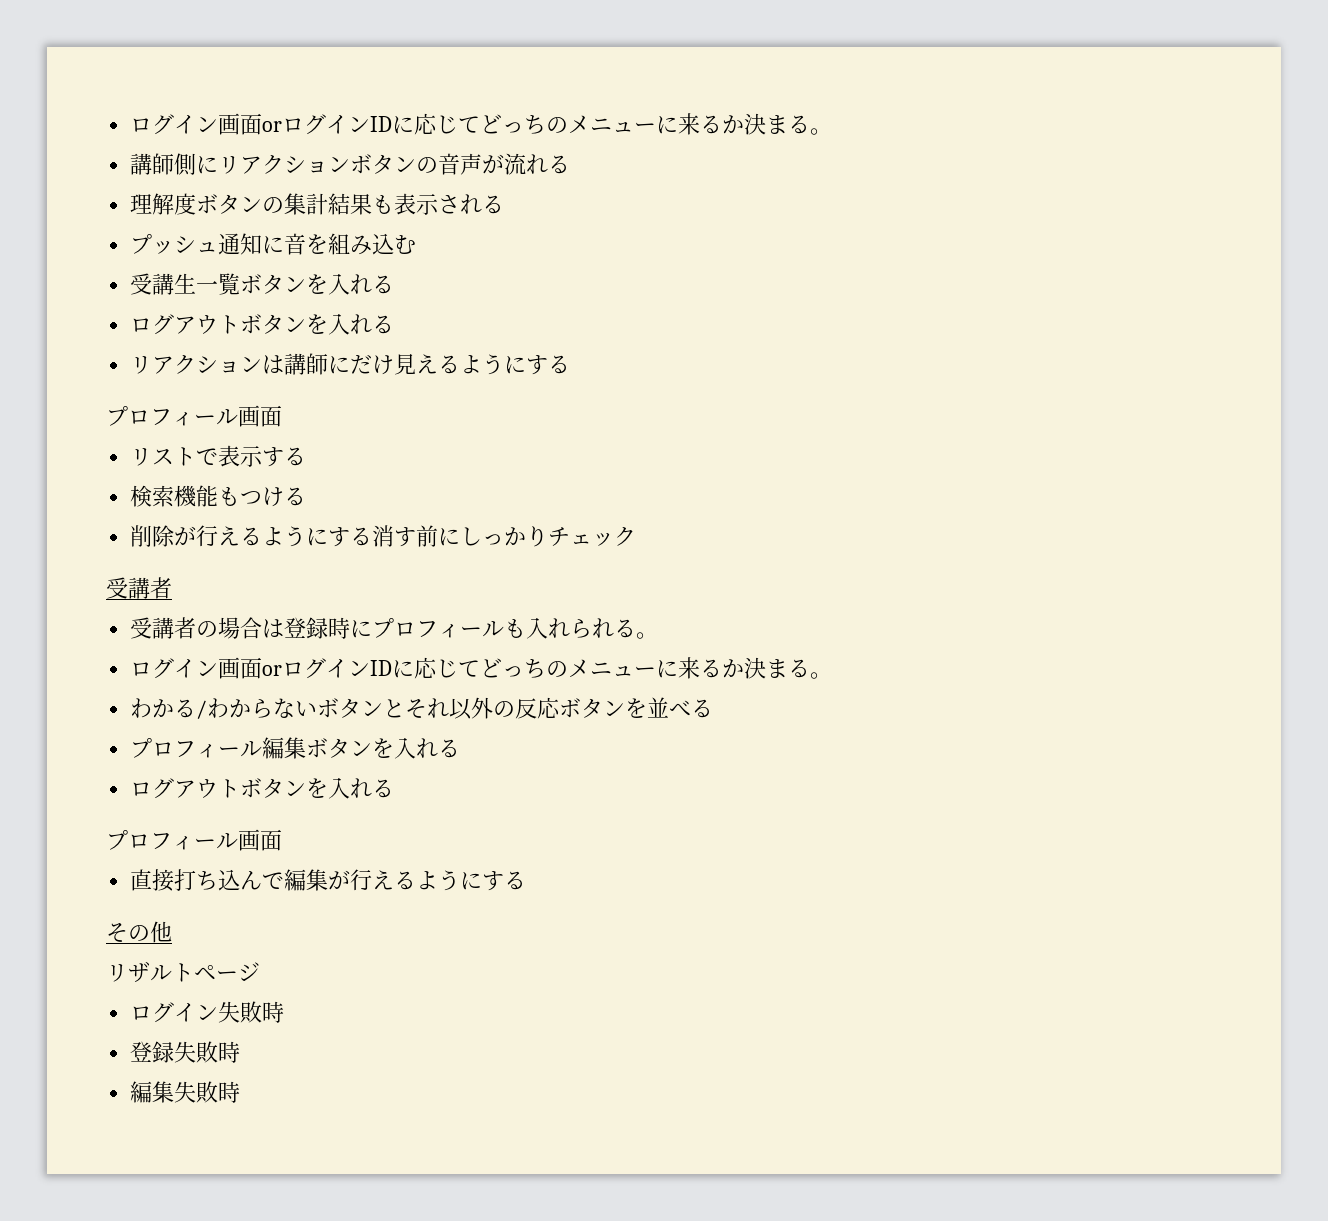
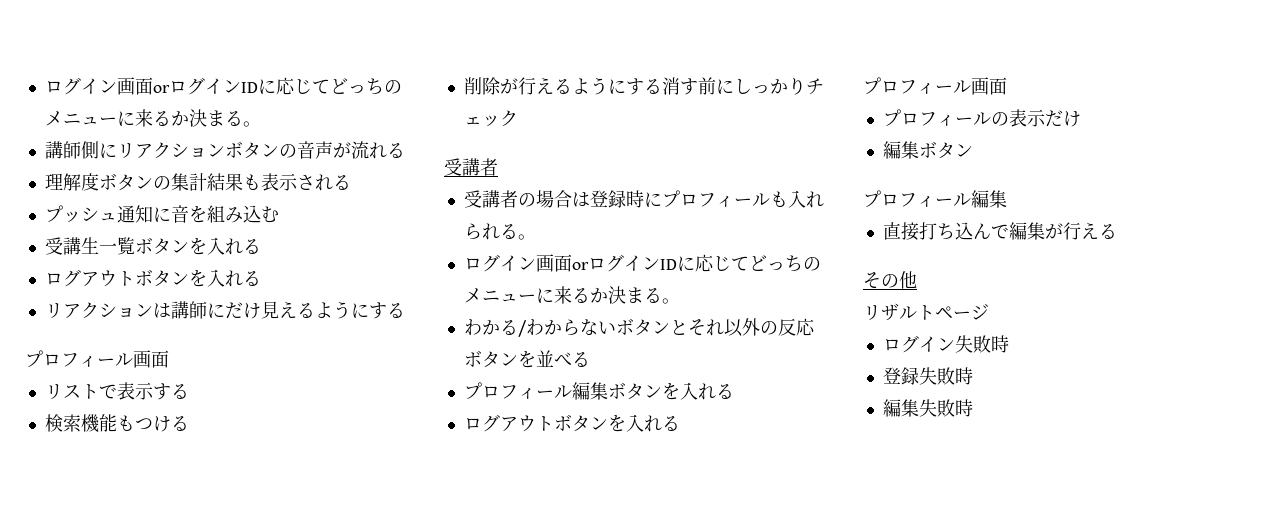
(282, 840) none -> [882,109,1081,127] [882,141,973,159] [863,190,1007,208] // プロフィールの表示だけ // 編集ボタン // プロフィール編集
[416,870,527,891] ようにする -> (1117, 231) none

